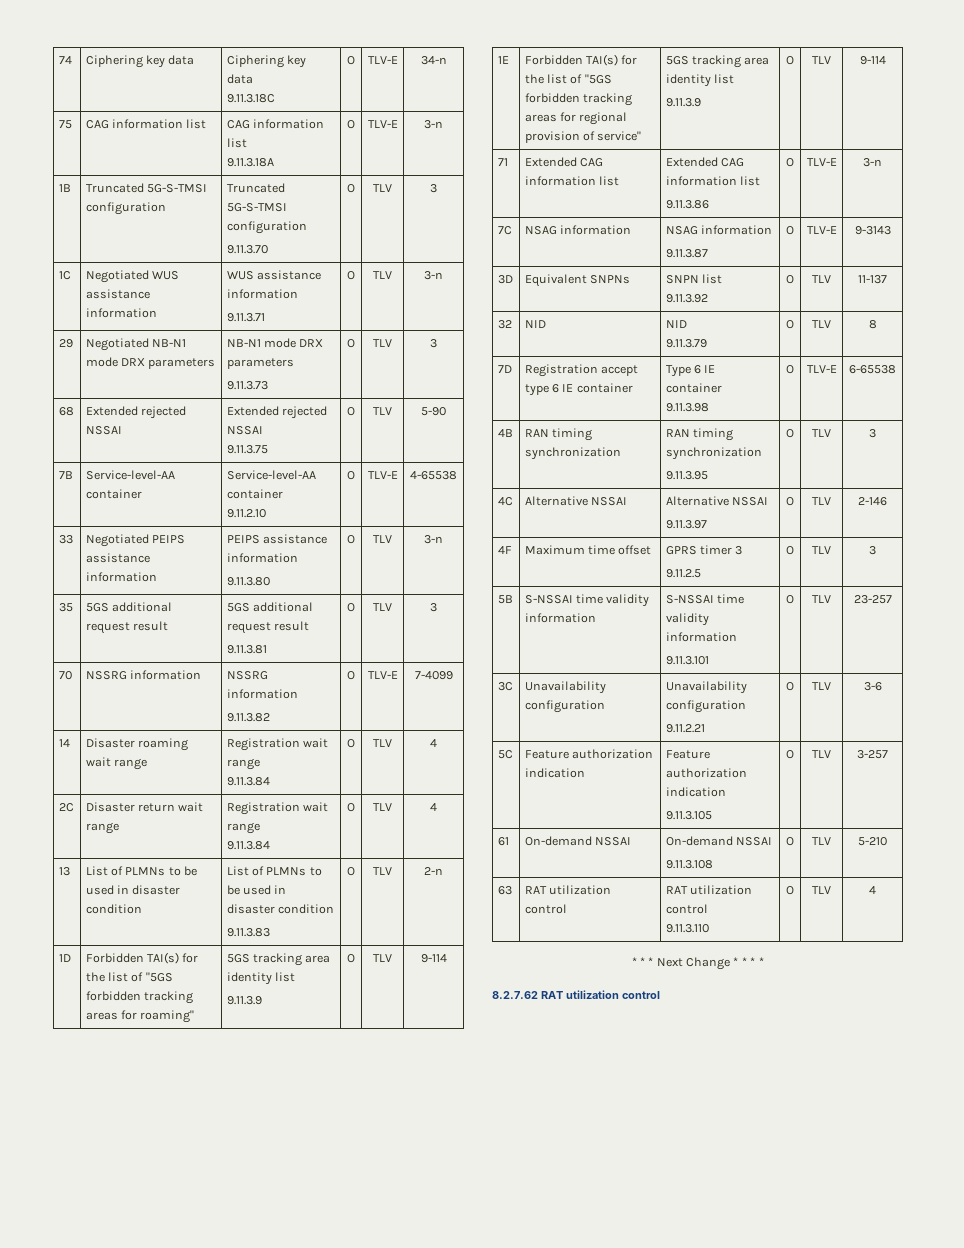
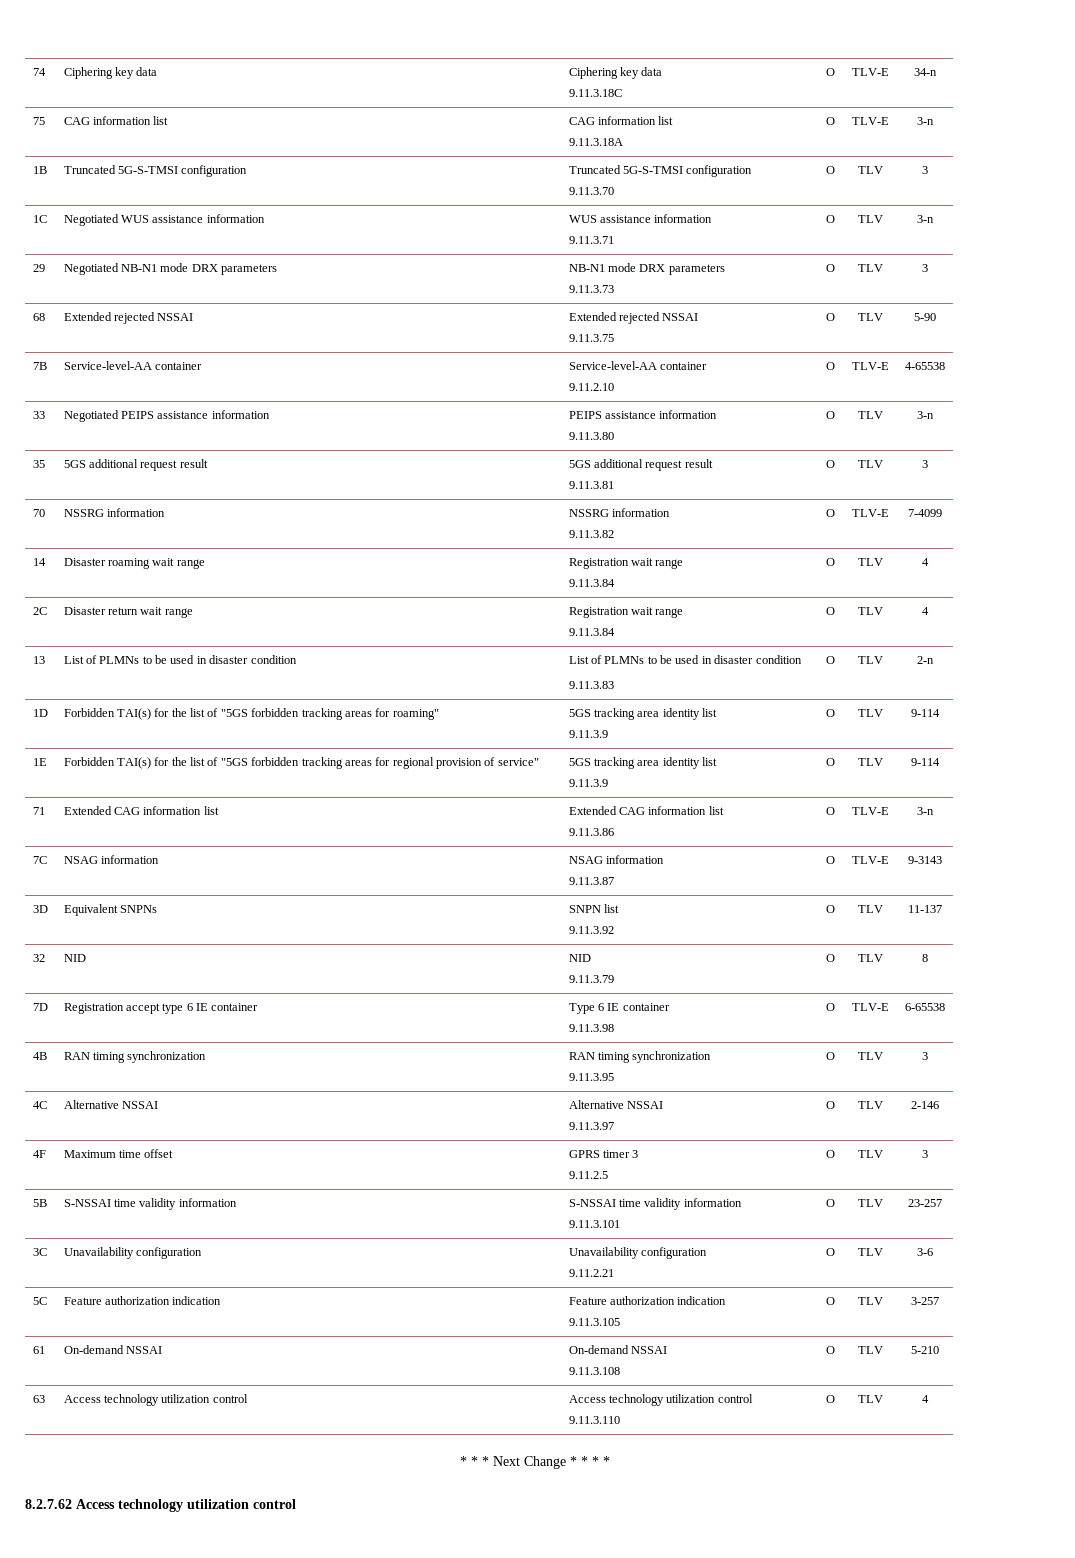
[524,886,547,894] RAT -> [63,1394,159,1406] Access technology
[665,886,688,894] RAT -> [568,1394,664,1406] Access technology
[541,991,563,999] RAT -> [76,1499,183,1512] Access technology

